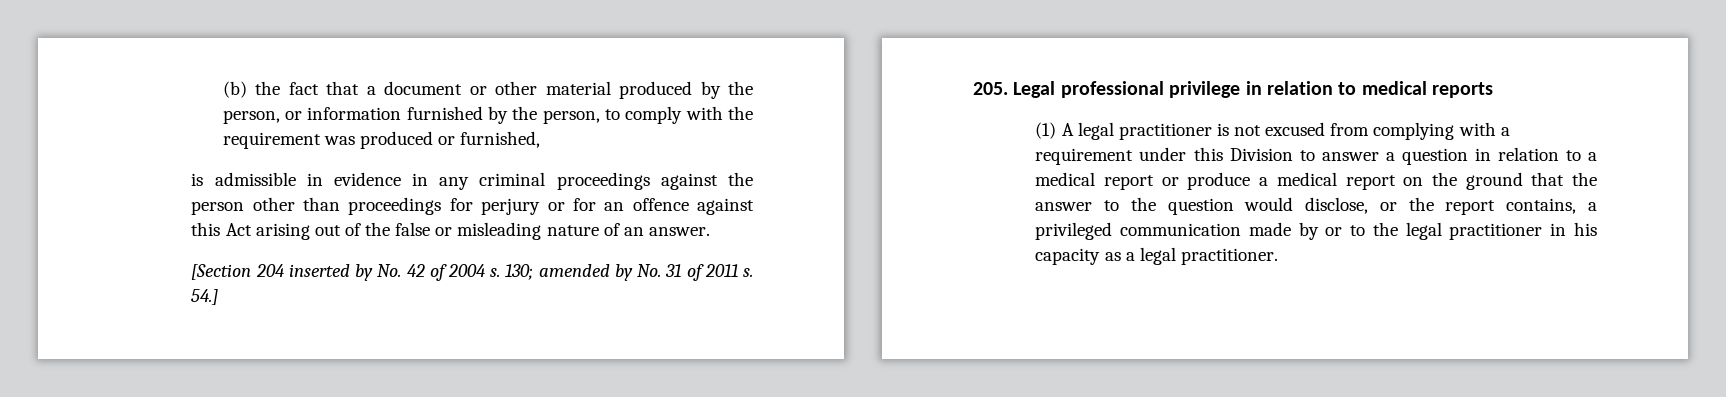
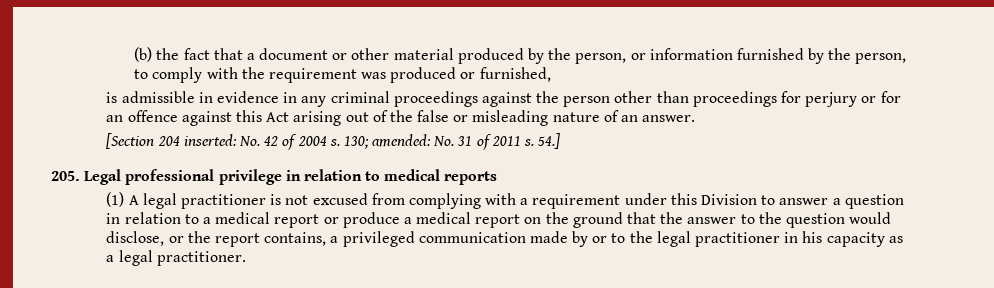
[288,264,374,281] inserted by -> [183,134,237,146] inserted:
[538,264,633,281] amended by -> [372,134,432,147] amended:

